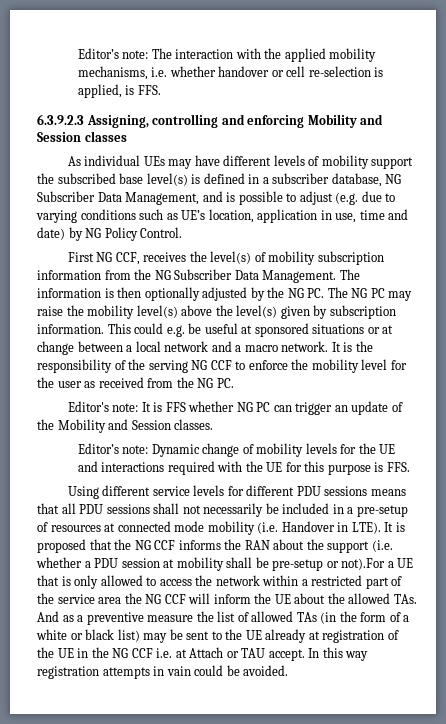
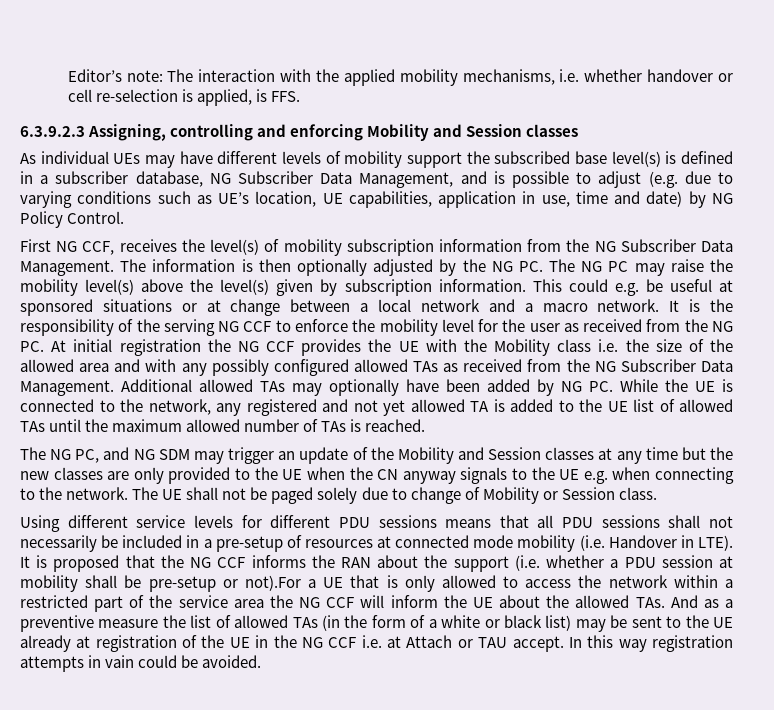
(254, 216) none -> [322,191,432,208] UE capabilities,
[67,401,292,412] // Editor's note: It is FFS whether NG PC can -> [51,339,733,356] [20,359,733,376] [20,379,733,396] [20,399,733,416] [20,419,426,432] [20,447,224,464] At initial registration the NG CCF provides the UE with the Mobility class i.e. the size of the allowed area and with any possibly configured allowed TAs as received from the NG Subscriber Data Management. Additional allowed TAs may optionally have been added by NG PC. While the UE is connected to the network, any registered and not yet allowed TA is added to the UE list of allowed TAs until the maximum allowed number of TAs is reached. // The NG PC, and NG SDM may
[174,419,214,430] [77,443,396,457] [77,461,410,475] classes. // Editor’s note: Dynamic change of mobility levels for the UE and interactions required with the UE for this purpose is FFS. -> [545,447,733,464] [20,467,734,484] [20,487,657,504] classes at any time but the new classes are only provided to the UE when the CN anyway signals to the UE e.g. when connecting to the network. The UE shall not be paged solely due to change of Mobility or Session class.

